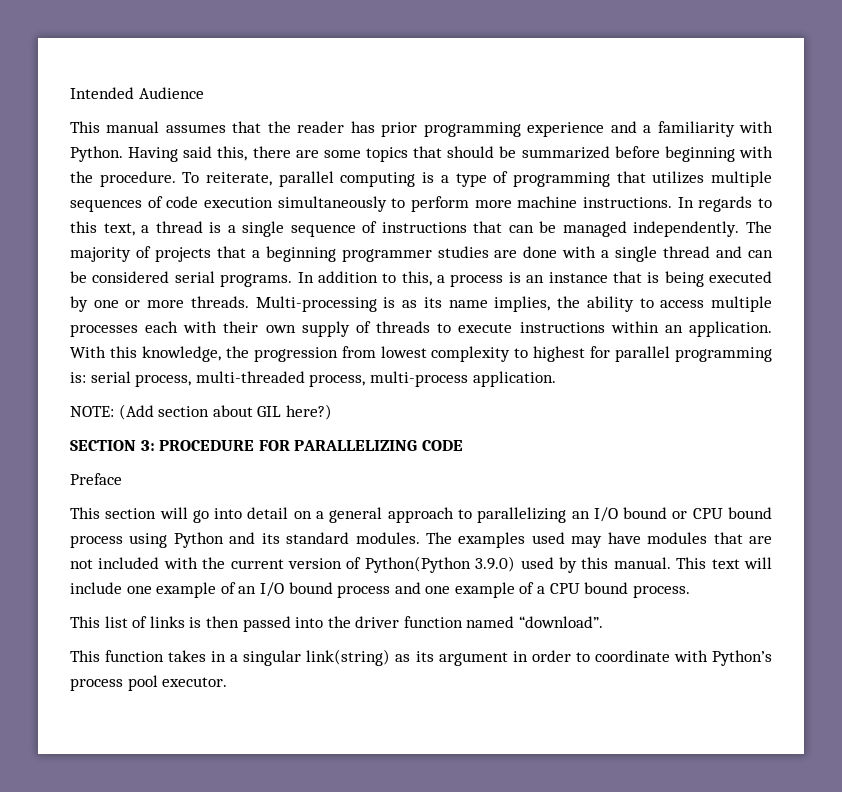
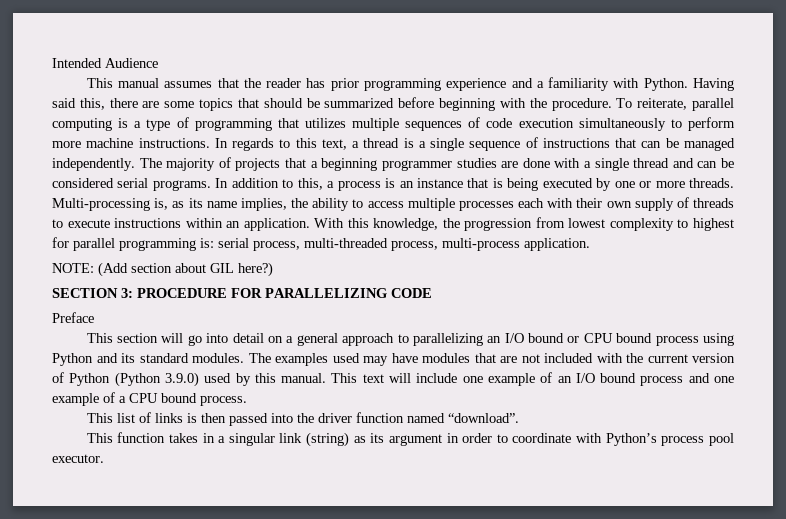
[383,297,396,308] is -> [154,198,169,210] is,
[364,556,471,573] Python(Python -> [69,372,161,387] Python (Python
[306,649,391,666] link(string) -> [279,432,350,447] link (string)

